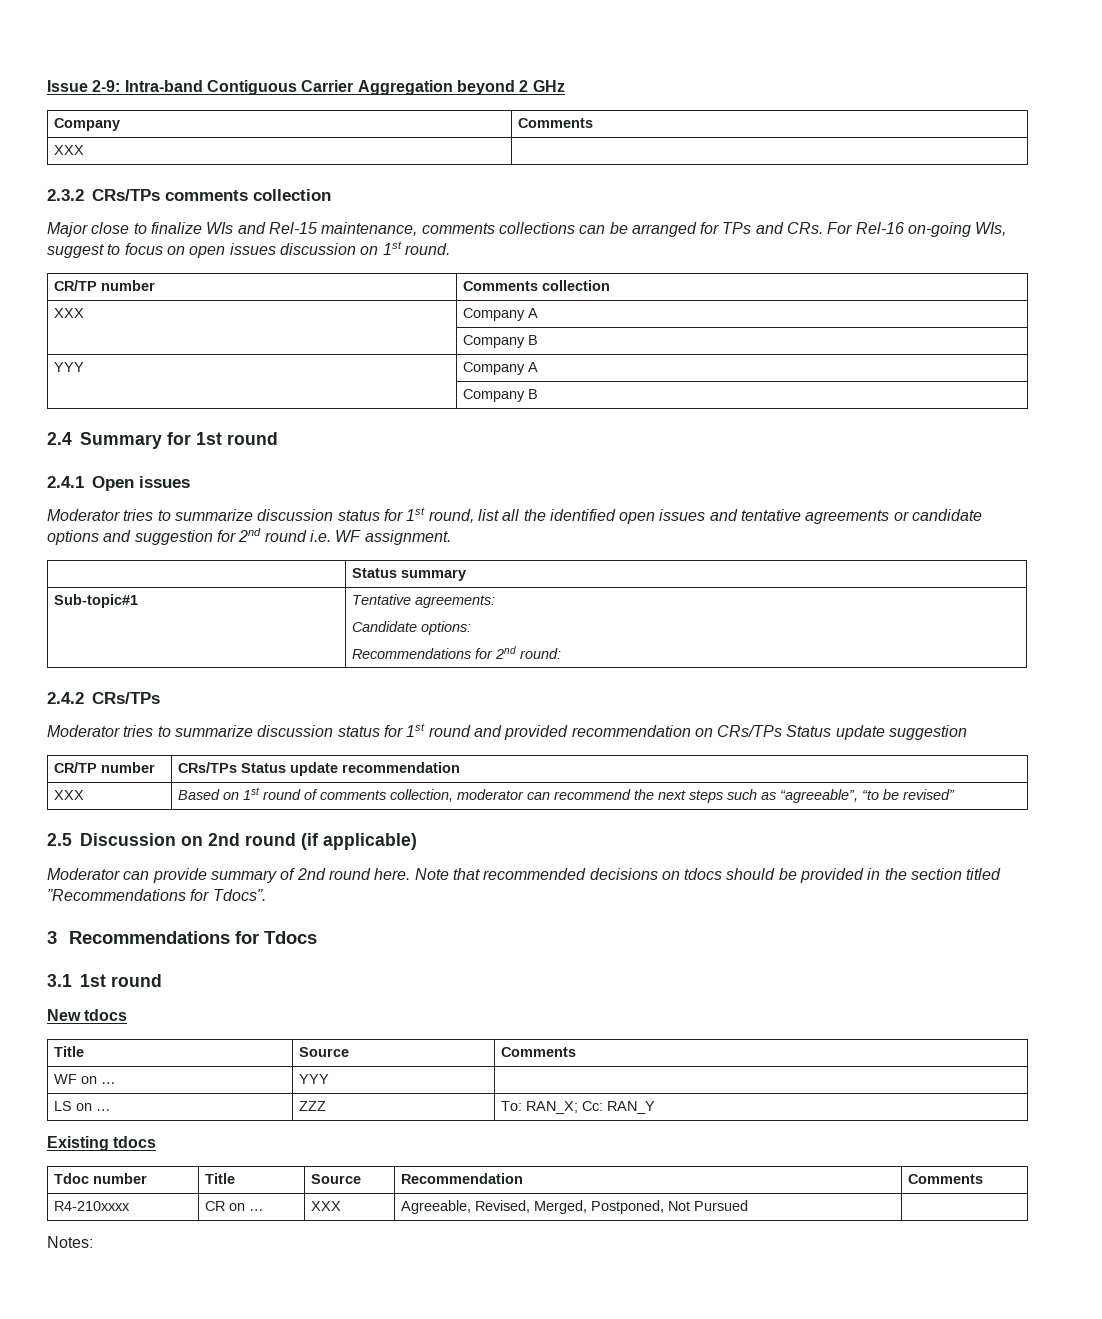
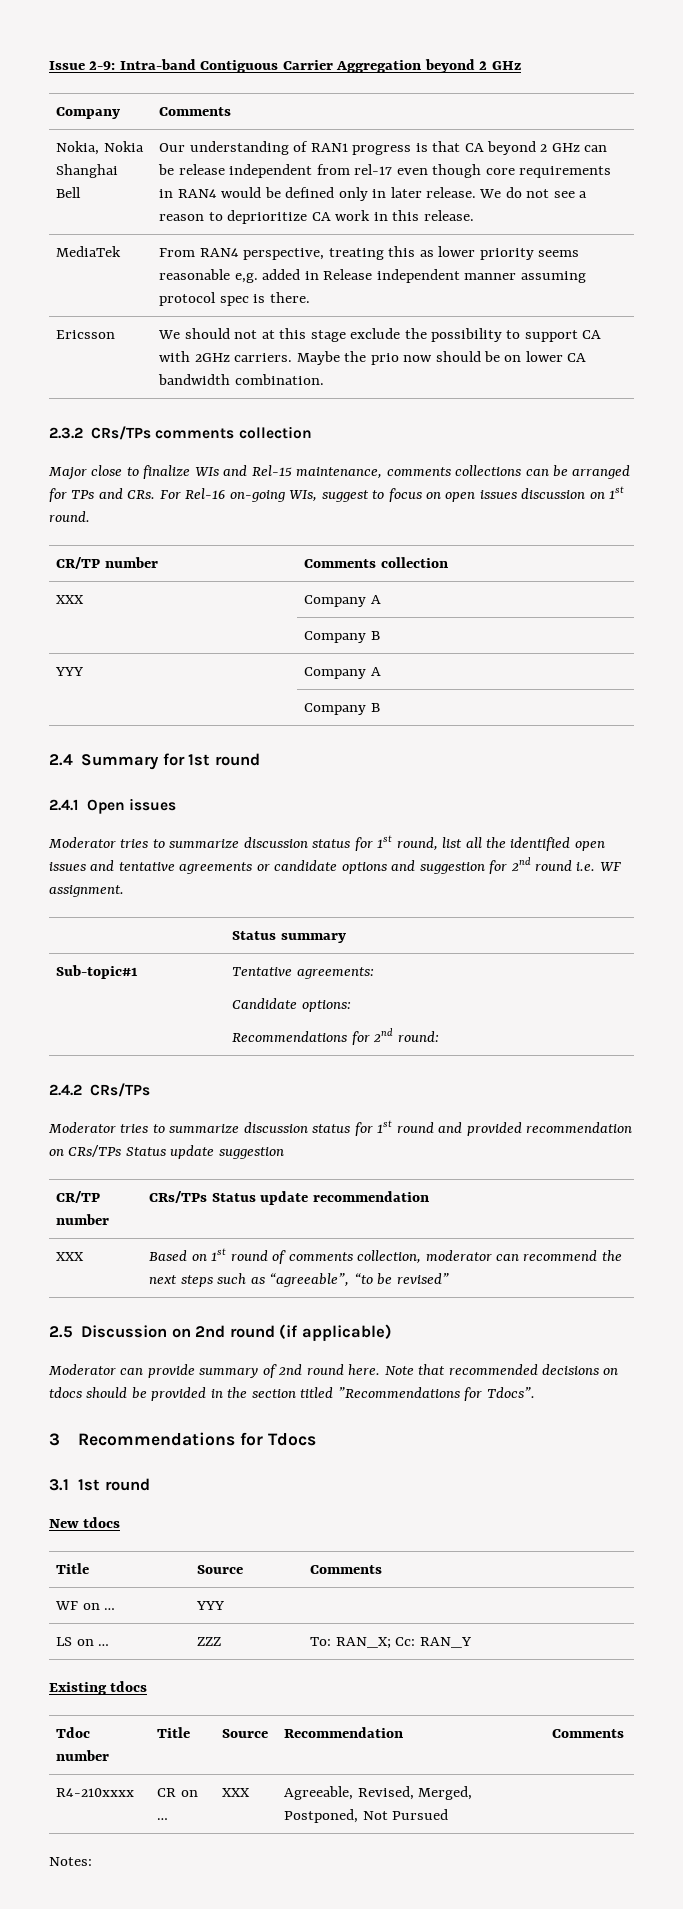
[54,145,85,155] XXX | -> [56,141,144,155] [56,164,119,178] [56,187,82,198] [159,141,608,155] [158,164,612,178] [159,187,588,201] [159,210,474,224] [56,246,122,257] [159,246,580,260] [159,269,586,283] [159,292,310,306] [56,330,116,339] [158,328,602,342] [159,351,587,365] [158,374,324,385] Nokia, Nokia Shanghai Bell | Our understanding of RAN1 progress is that CA beyond 2 GHz can be release independent from rel-17 even though core requirements in RAN4 would be defined only in later release. We do not see a reason to deprioritize CA work in this release. // MediaTek | From RAN4 perspective, treating this as lower priority seems reasonable e,g. added in Release independent manner assuming protocol spec is there. // Ericsson | We should not at this stage exclude the possibility to support CA with 2GHz carriers. Maybe the prio now should be on lower CA bandwidth combination.

